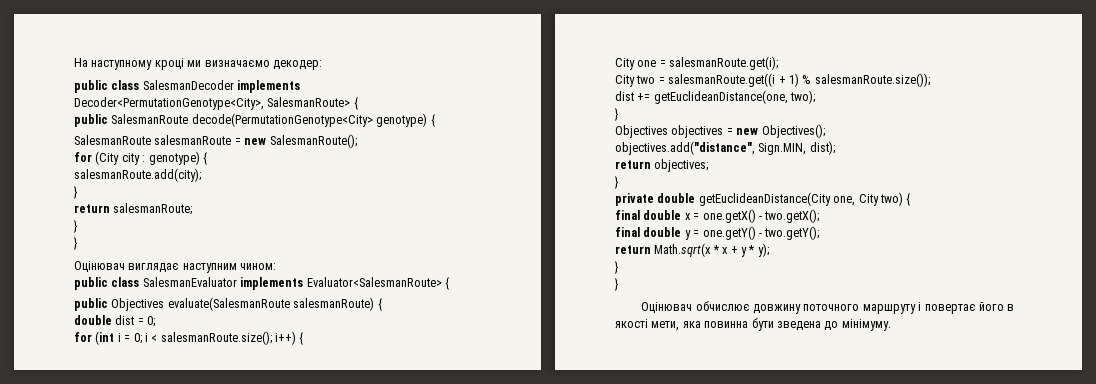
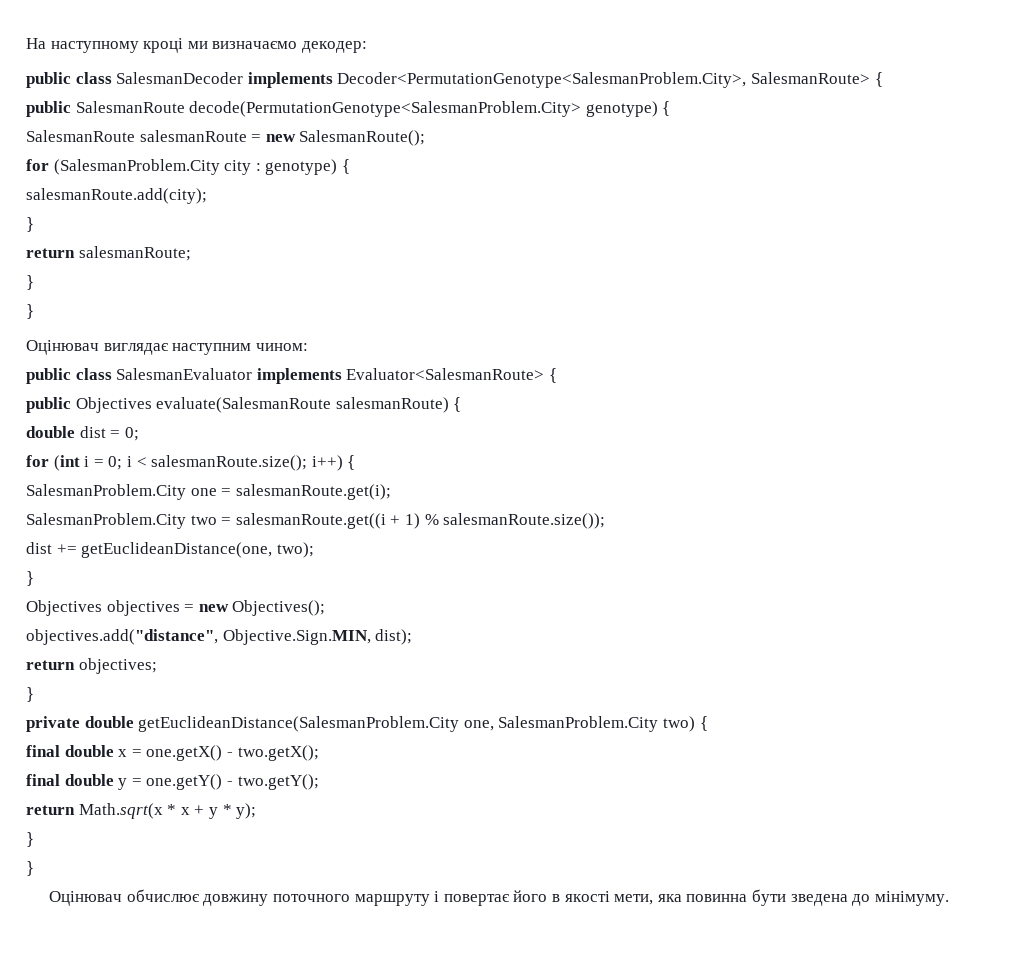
[74,97,264,110] Decoder<PermutationGenotype<City>, -> [337,72,747,88] Decoder<PermutationGenotype<SalesmanProblem.City>,
[191,113,373,127] decode(PermutationGenotype<City> -> [189,101,582,117] decode(PermutationGenotype<SalesmanProblem.City>
[95,151,120,165] (City -> [53,159,220,175] (SalesmanProblem.City
[615,58,635,70] City -> [26,484,186,500] SalesmanProblem.City
[615,75,635,87] City -> [26,513,186,529] SalesmanProblem.City
[758,143,807,155] Sign.MIN, -> [222,629,371,645] Objective.Sign.MIN,
[698,192,879,206] getEuclideanDistance(City one, City -> [138,716,659,732] getEuclideanDistance(SalesmanProblem.City one, SalesmanProblem.City

